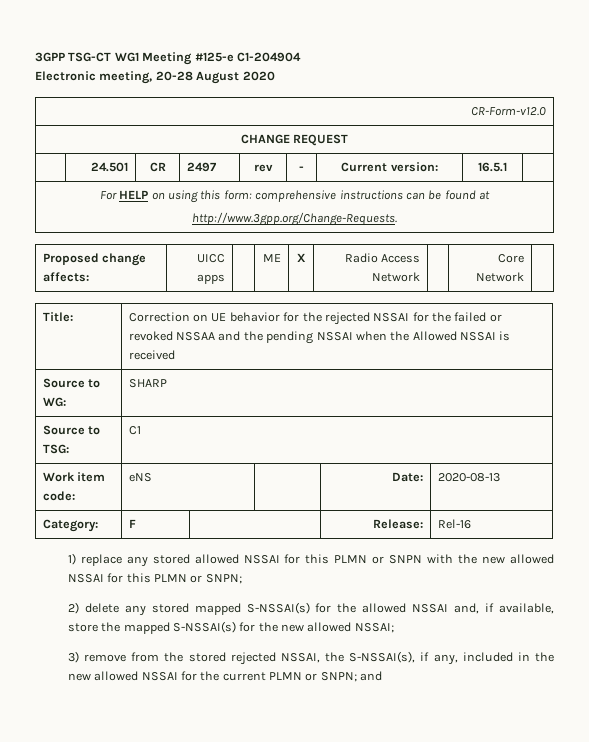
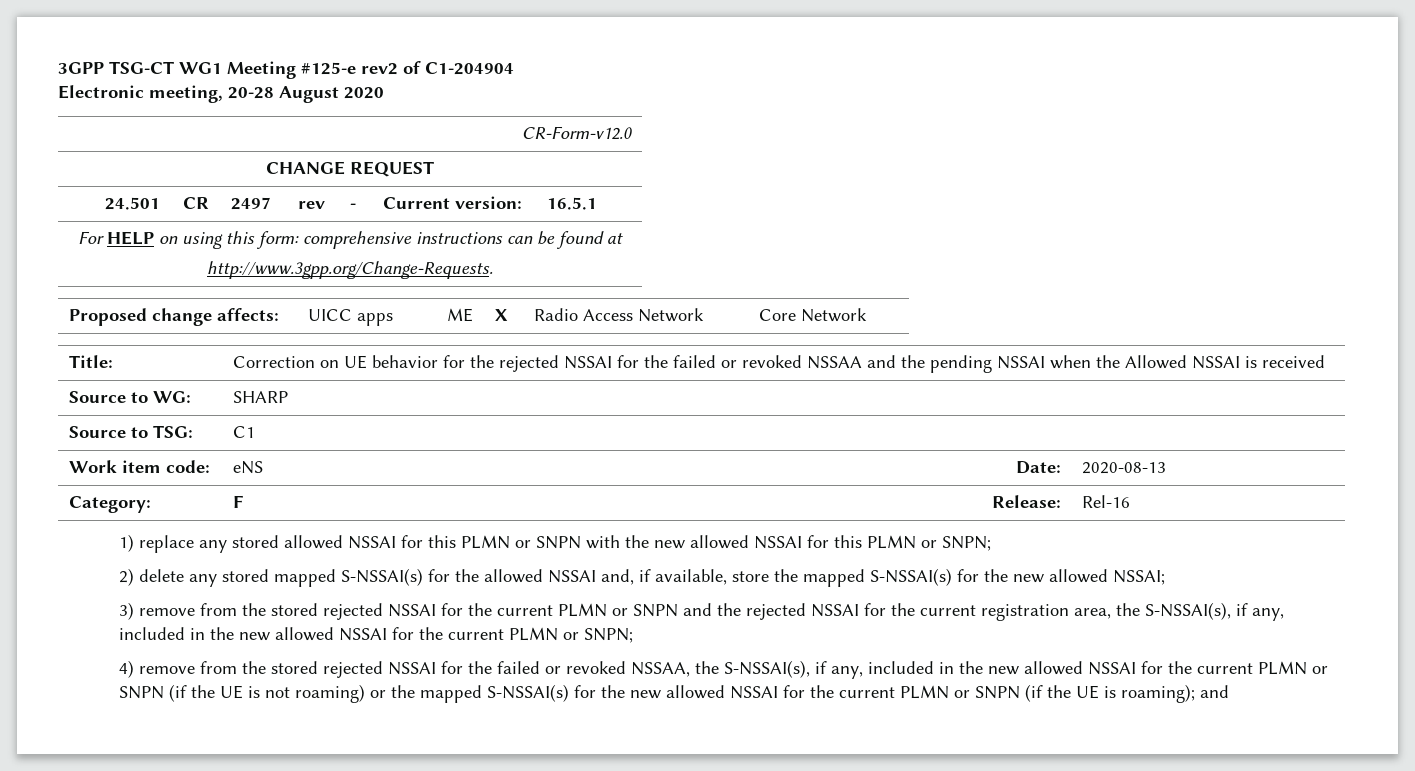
(234, 57) none -> [361,61,421,75] rev2 of
[280,653,320,663] NSSAI, -> [388,603,1112,621] NSSAI for the current PLMN or SNPN and the rejected NSSAI for the current registration area,
(357, 677) none -> [119,660,1329,679] [119,684,1196,703] // 4) remove from the stored rejected NSSAI for the failed or revoked NSSAA, the S-NSSAI(s), if any, included in the new allowed NSSAI for the current PLMN or SNPN (if the UE is not roaming) or the mapped S-NSSAI(s) for the new allowed NSSAI for the current PLMN or SNPN (if the UE is roaming);

